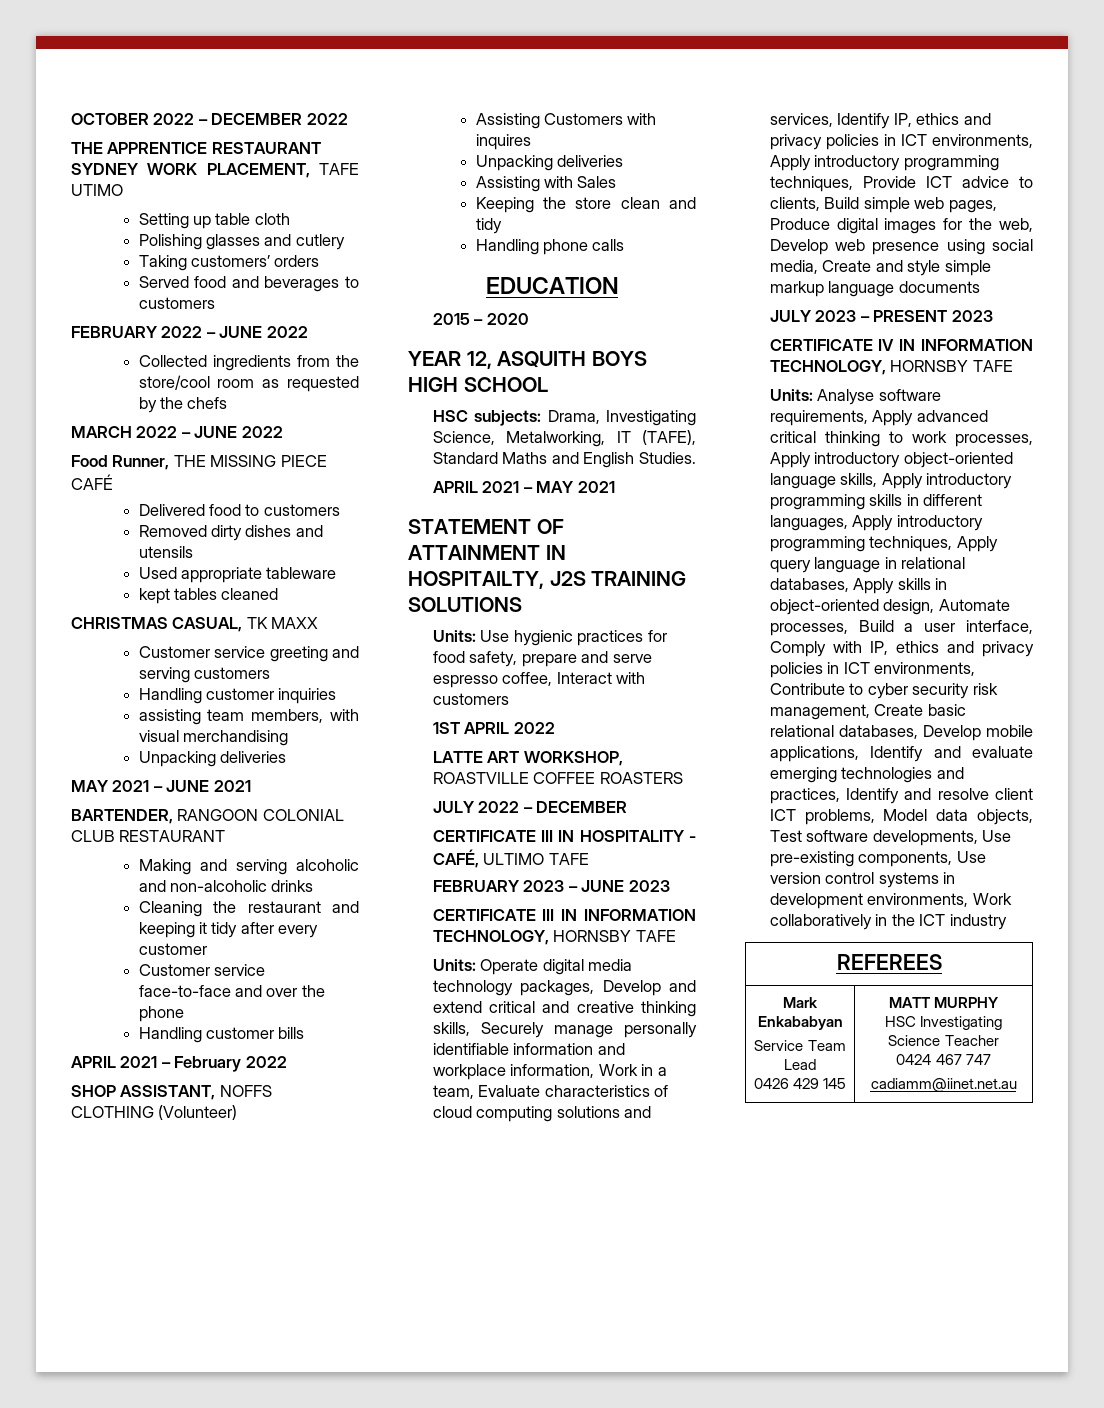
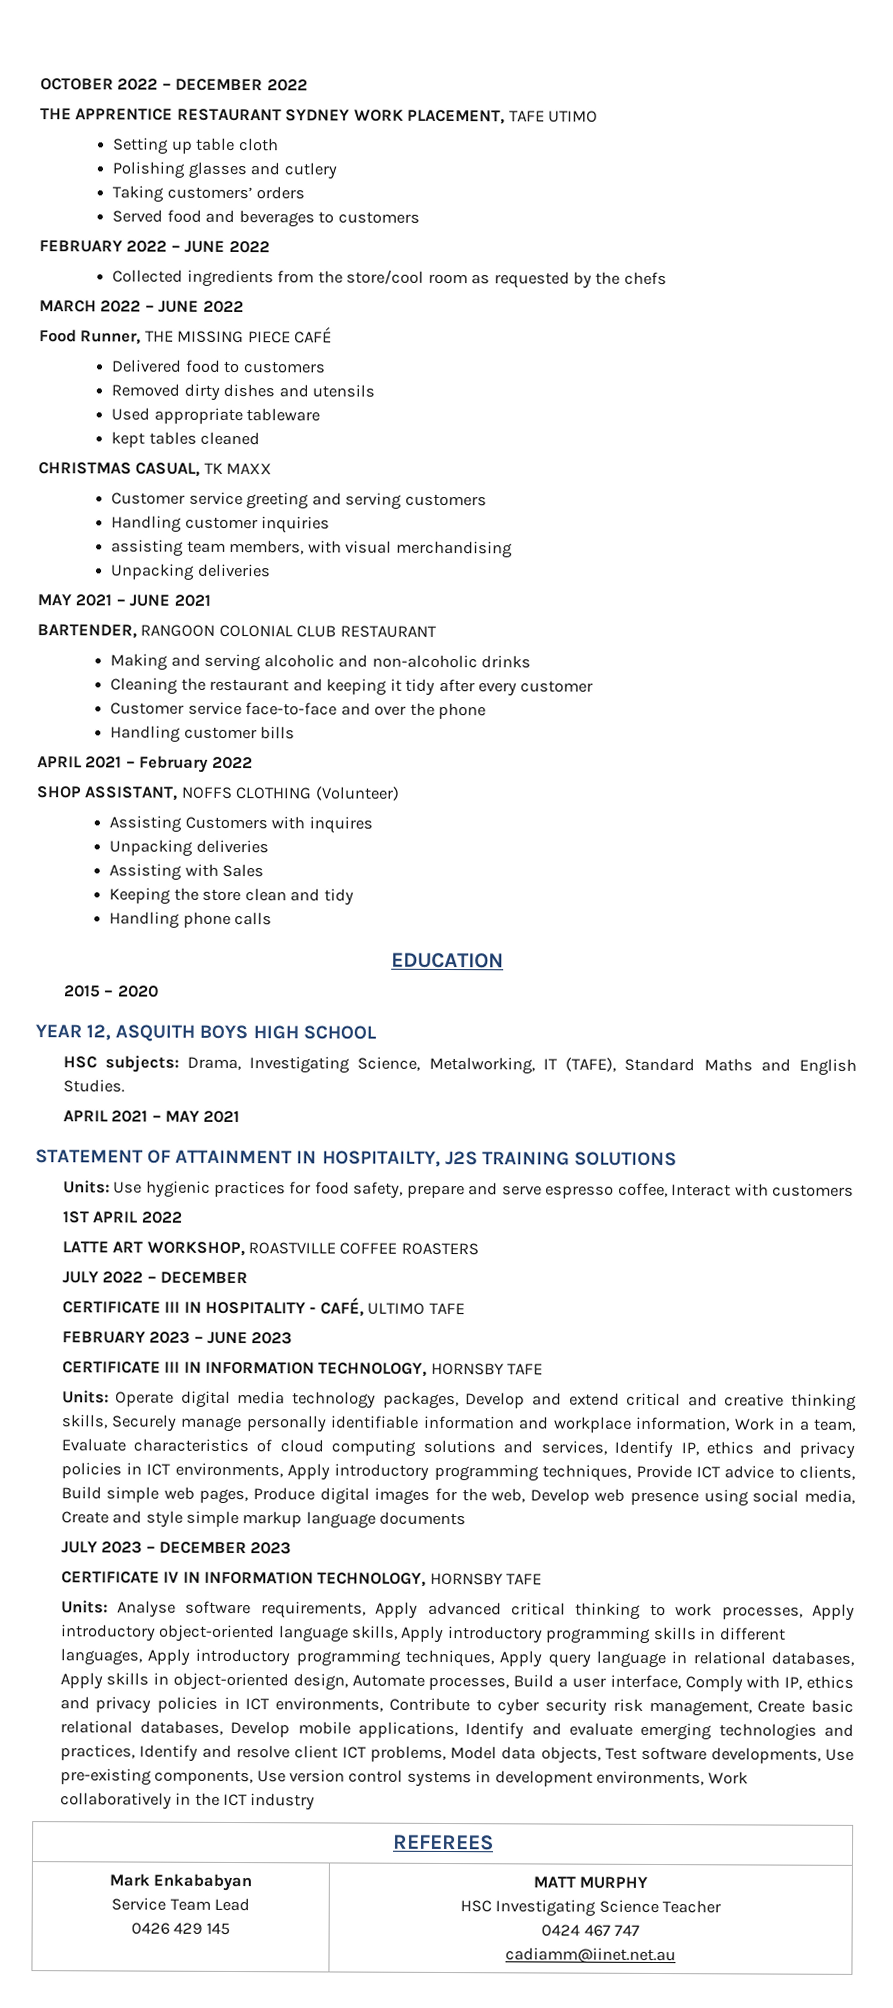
[873,310,948,322] PRESENT -> [158,1541,247,1555] DECEMBER

